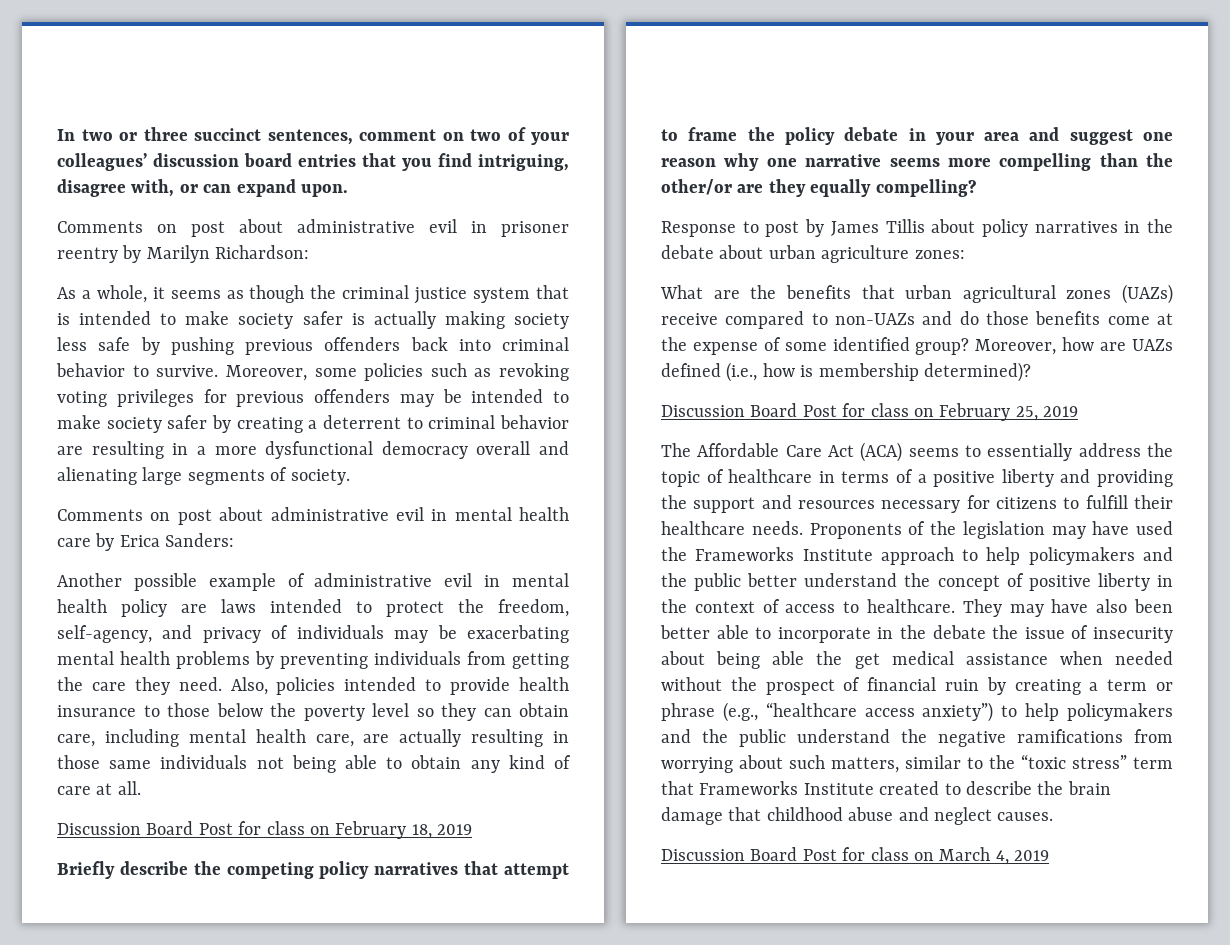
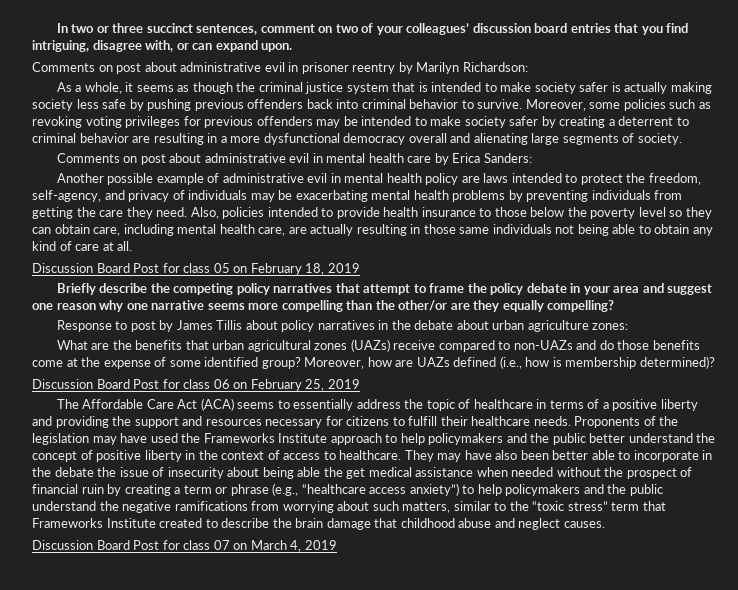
(305, 828) none -> [213,263,230,273] 05
(909, 410) none -> [213,379,230,389] 06
(909, 854) none -> [213,540,230,550] 07

